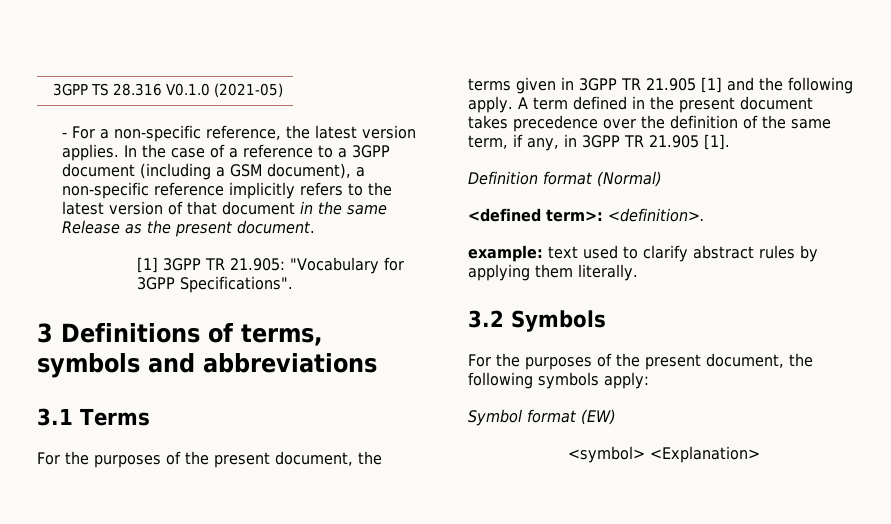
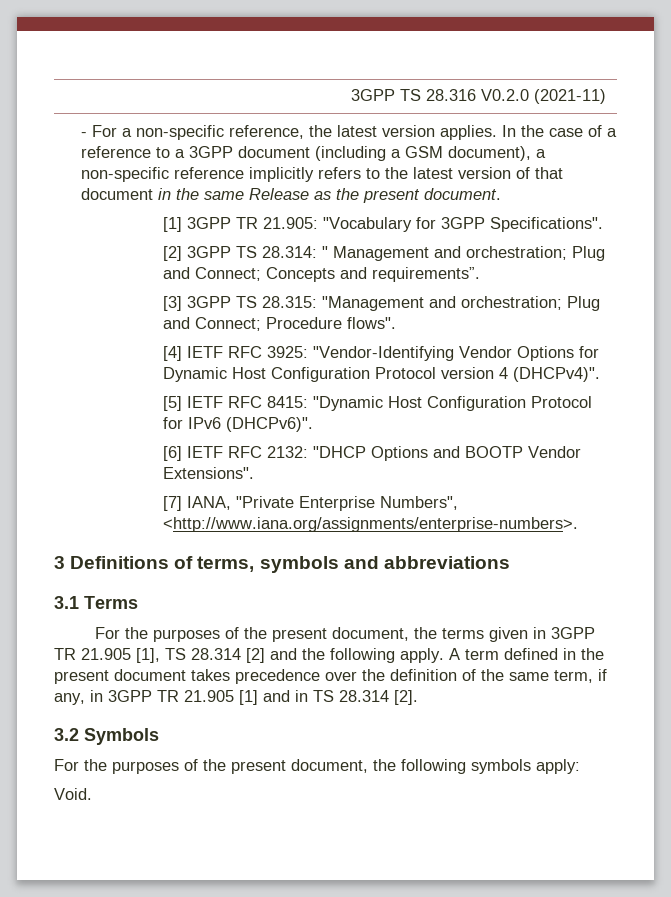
[165,83,283,97] V0.1.0 (2021-05) -> [481,89,607,104] V0.2.0 (2021-11)
(293, 284) none -> [163,246,606,261] [163,267,481,282] [163,296,601,311] [163,317,397,331] [163,346,600,361] [163,367,601,382] [163,396,593,411] [163,417,314,432] [163,446,582,461] [163,467,255,479] [163,496,459,511] [163,517,579,532] // [2] 3GPP TS 28.314: " Management and orchestration; Plug and Connect; Concepts and requirements”. // [3] 3GPP TS 28.315: "Management and orchestration; Plug and Connect; Procedure flows". // [4] IETF RFC 3925: "Vendor-Identifying Vendor Options for Dynamic Host Configuration Protocol version 4 (DHCPv4)". // [5] IETF RFC 8415: "Dynamic Host Configuration Protocol for IPv6 (DHCPv6)". // [6] IETF RFC 2132: "DHCP Options and BOOTP Vendor Extensions". // [7] IANA, "Private Enterprise Numbers", <http://www.iana.org/assignments/enterprise-numbers>.
[701,77,722,93] [1] -> [136,648,265,663] [1], TS 28.314 [2]
[704,134,730,150] [468,171,662,187] [468,208,705,222] [468,245,818,262] [468,264,638,281] [1]. // Definition format (Normal) // <defined term>: <definition>. // example: text used to clarify abstract rules by applying them literally. -> [239,690,418,705] [1] and in TS 28.314 [2].
[468,409,616,426] [567,446,760,463] Symbol format (EW) // <symbol> <Explanation> -> [54,788,92,800] Void.

